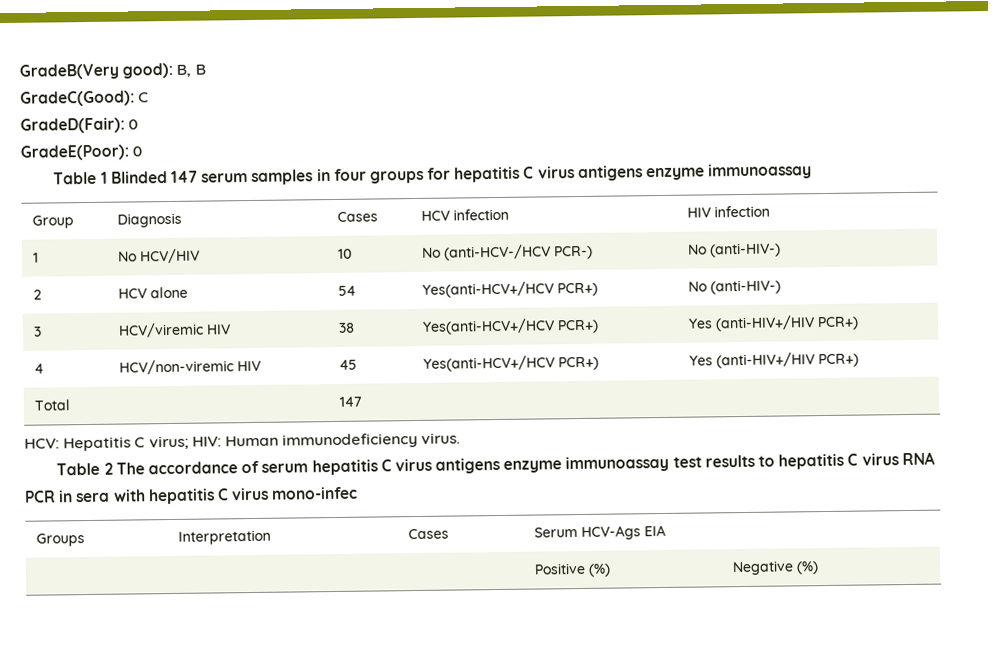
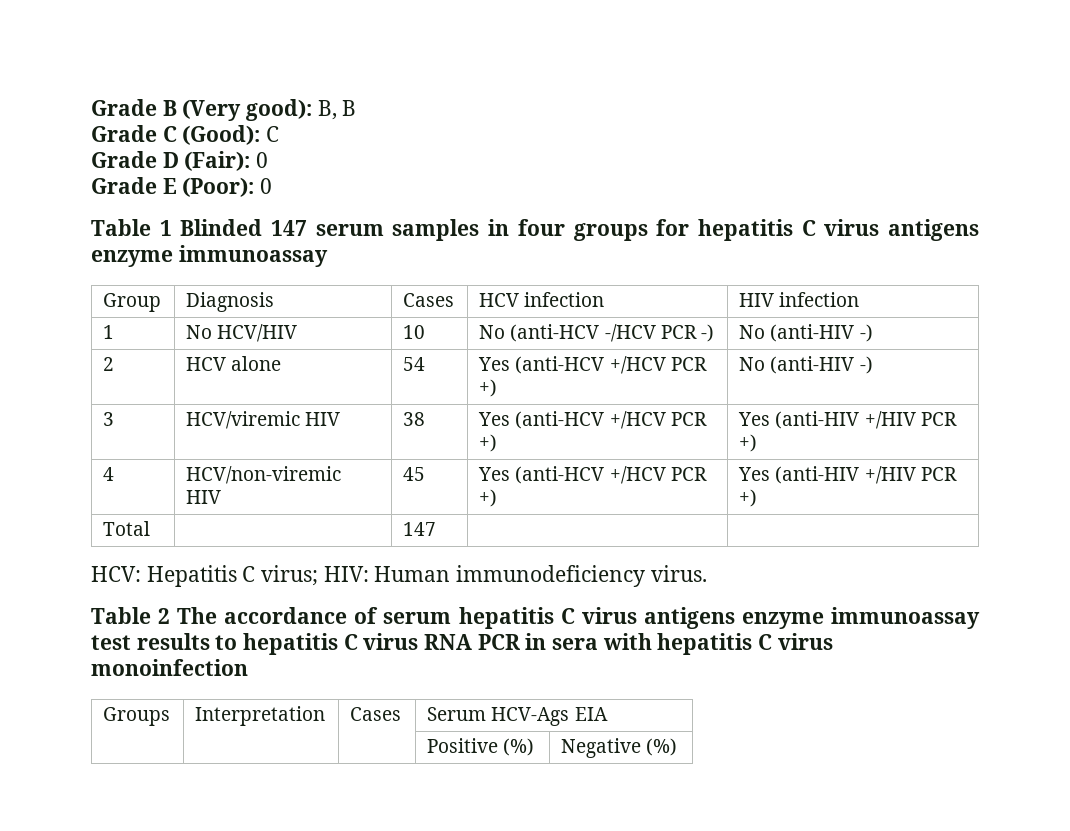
[19,63,119,80] GradeB(Very -> [91,99,242,121] Grade B (Very
[20,90,150,107] [20,117,139,134] [20,144,129,161] GradeC(Good): C // GradeD(Fair): 0 // GradeE(Poor): -> [91,125,280,145] [91,151,269,171] [91,177,255,197] Grade C (Good): C // Grade D (Fair): 0 // Grade E (Poor):
[443,244,593,261] [687,242,781,258] (anti-HCV-/HCV PCR-) | No (anti-HIV-) -> [510,324,714,342] [739,324,873,342] (anti-HCV -/HCV PCR -) | No (anti-HIV -)
[421,281,598,298] [687,279,781,295] Yes(anti-HCV+/HCV PCR+) | No (anti-HIV-) -> [478,356,707,374] [479,379,498,397] [739,356,873,374] Yes (anti-HCV +/HCV PCR +) | No (anti-HIV -)
[421,318,599,335] [687,315,859,332] [33,363,44,374] [118,359,261,375] [338,359,357,370] [422,355,599,372] [688,352,859,369] Yes(anti-HCV+/HCV PCR+) | Yes (anti-HIV+/HIV PCR+) // 4 | HCV/non-viremic HIV | 45 | Yes(anti-HCV+/HCV PCR+) | Yes (anti-HIV+/HIV PCR+) -> [478,411,707,429] [479,434,498,452] [738,411,957,429] [739,434,758,452] [103,467,115,481] [186,466,342,484] [186,490,222,504] [403,467,426,481] [478,466,707,484] [479,489,498,507] [738,466,957,484] [739,489,758,507] Yes (anti-HCV +/HCV PCR +) | Yes (anti-HIV +/HIV PCR +) // 4 | HCV/non-viremic HIV | 45 | Yes (anti-HCV +/HCV PCR +) | Yes (anti-HIV +/HIV PCR +)
[271,486,359,500] mono-infec -> [91,659,248,676] monoinfection

